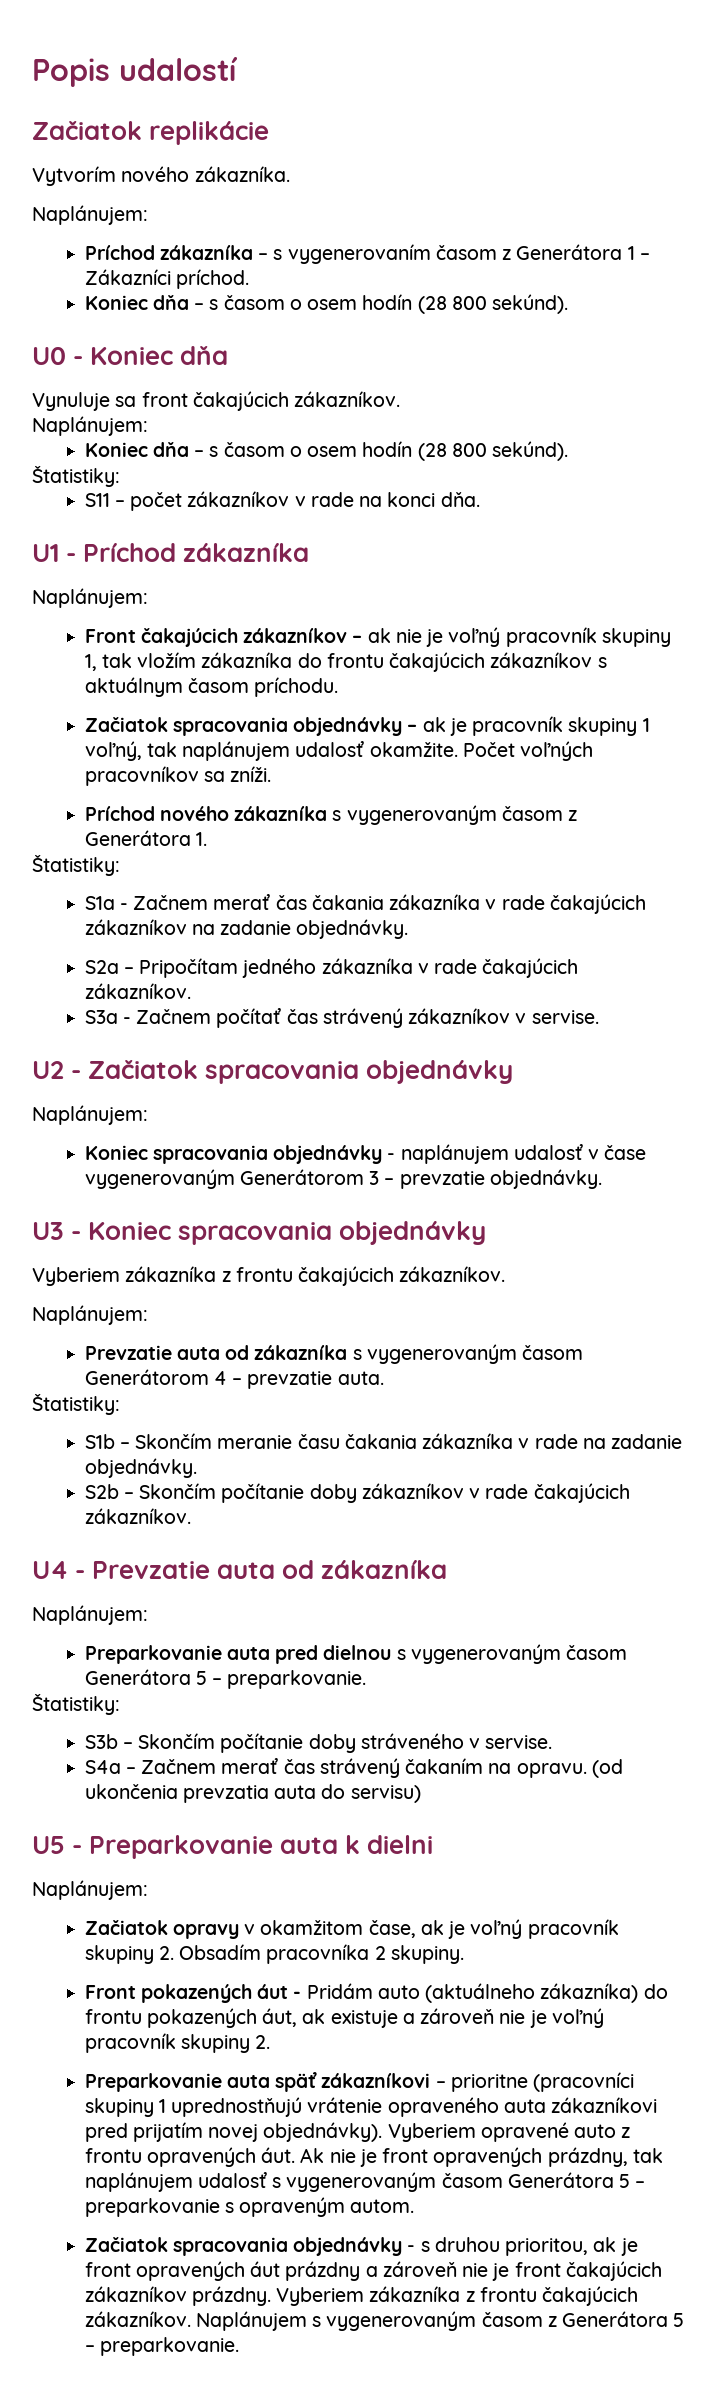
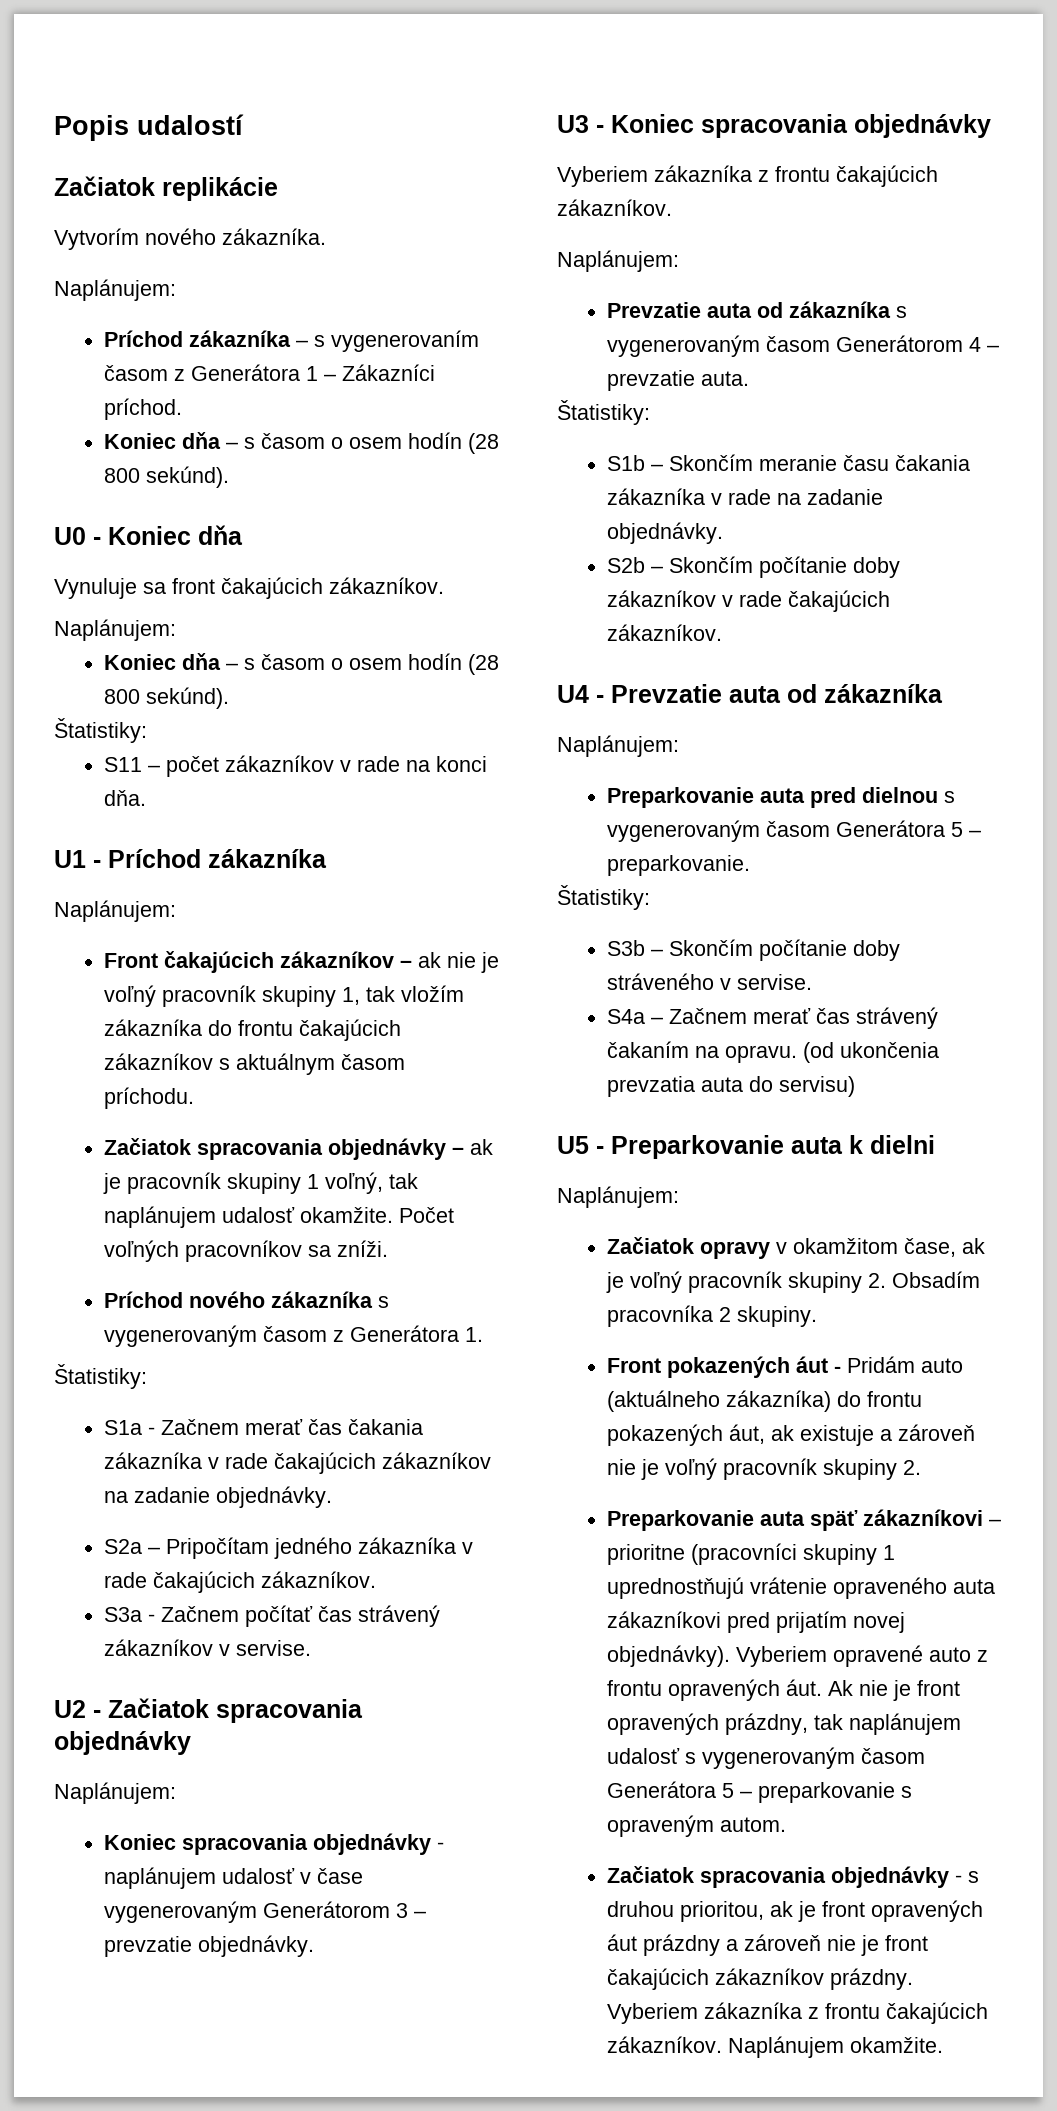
[312,2311,685,2331] [84,2337,239,2356] s vygenerovaným časom z Generátora 5 – preparkovanie. -> [850,2037,944,2053] okamžite.

